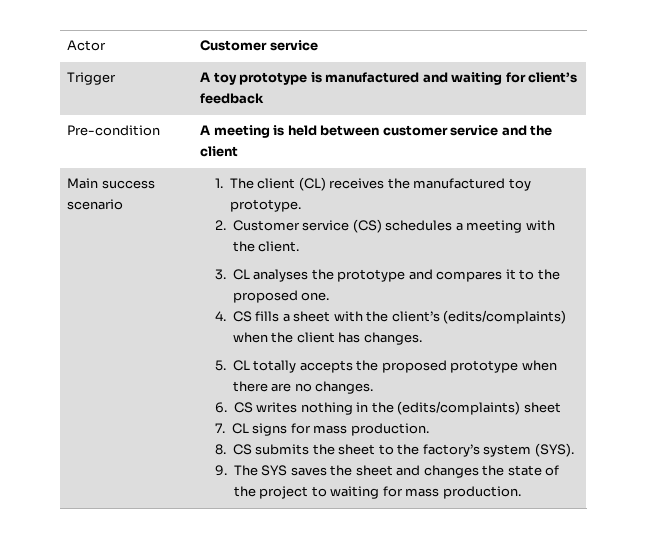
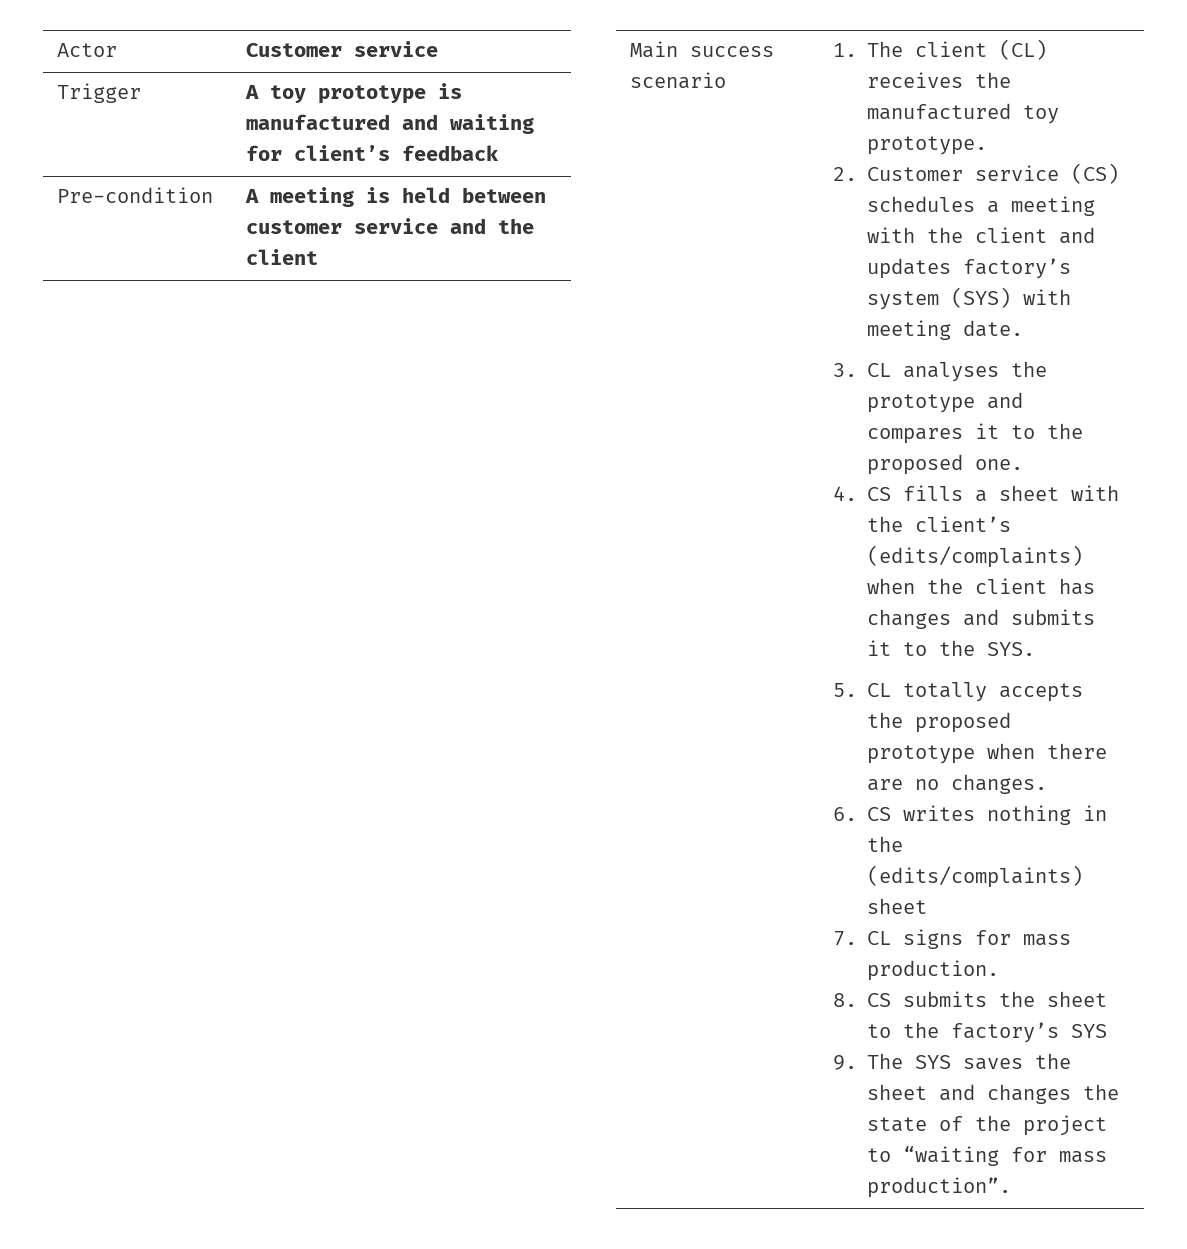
[258,241,300,252] client. -> [975,227,1096,244] [867,258,1072,279] [867,287,1072,310] [867,320,1024,340] client and updates factory’s system (SYS) with meeting date.
[363,332,422,345] changes. -> [867,609,1096,629] [867,640,1036,656] changes and submits it to the SYS.
[483,443,574,457] system (SYS). -> [1071,1024,1108,1038] SYS
[330,486,521,499] waiting for mass production. -> [903,1146,1108,1166] [867,1177,1012,1198] “waiting for mass production”.

